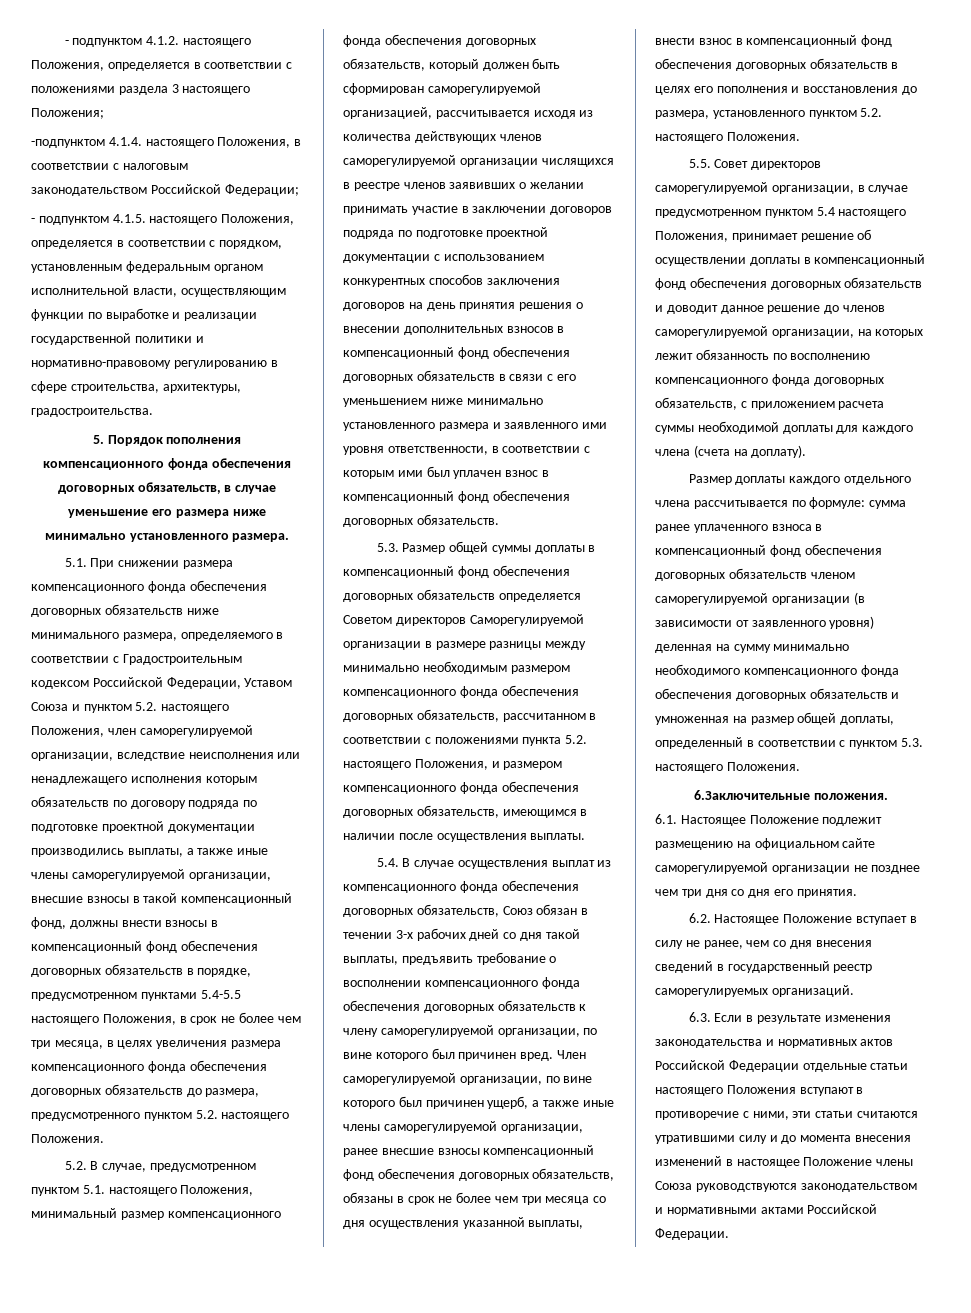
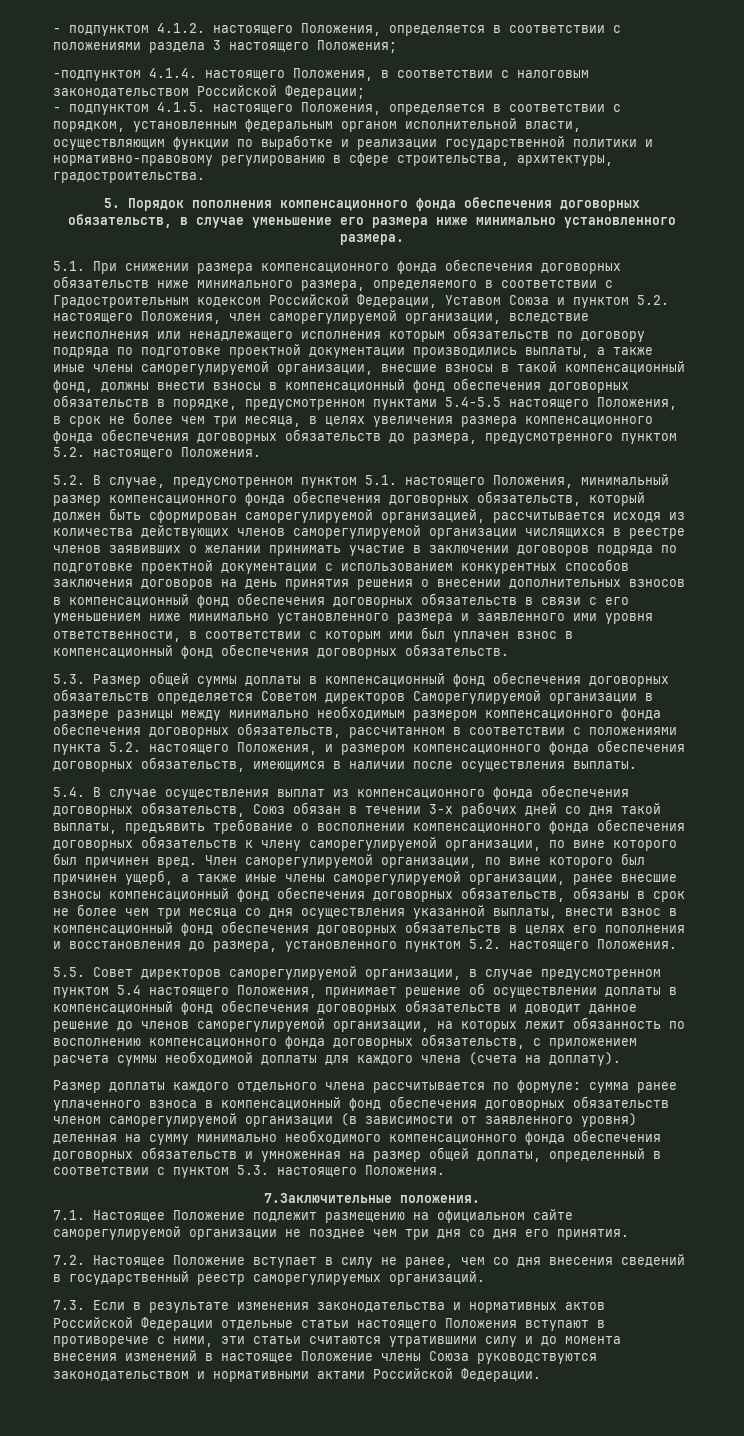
[694,790,811,800] 6.Заключительные -> [264,1193,392,1203] 7.Заключительные
[655,814,677,824] 6.1. -> [53,1210,85,1220] 7.1.
[688,913,711,923] 6.2. -> [53,1255,85,1265] 7.2.
[688,1012,711,1022] 6.3. -> [53,1300,85,1310] 7.3.

